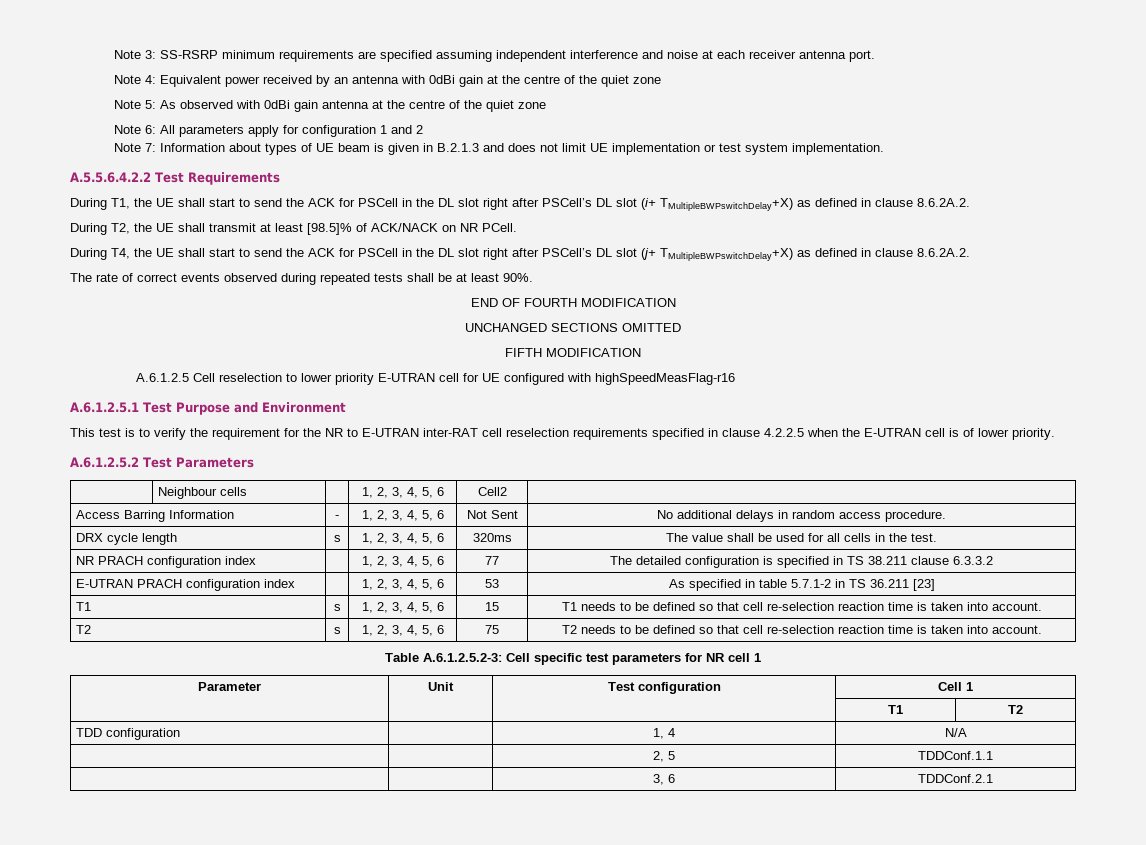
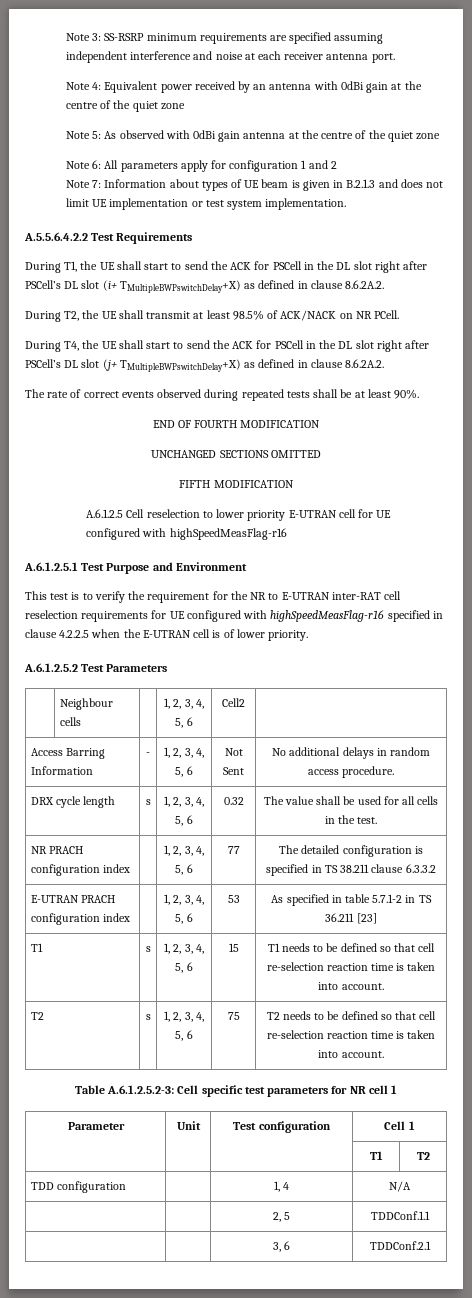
[307,223,352,235] [98.5]% -> [232,310,264,320] 98.5%
(648, 434) none -> [151,610,385,622] for UE configured with highSpeedMeasFlag-r16
[472,533,512,542] 320ms -> [223,797,244,805] 0.32

